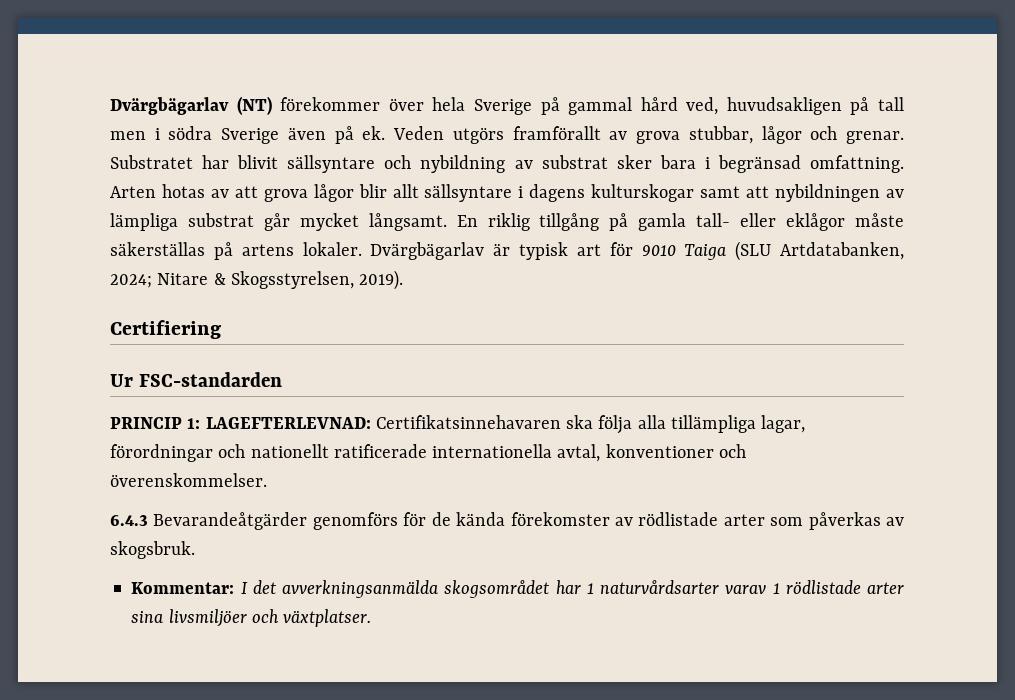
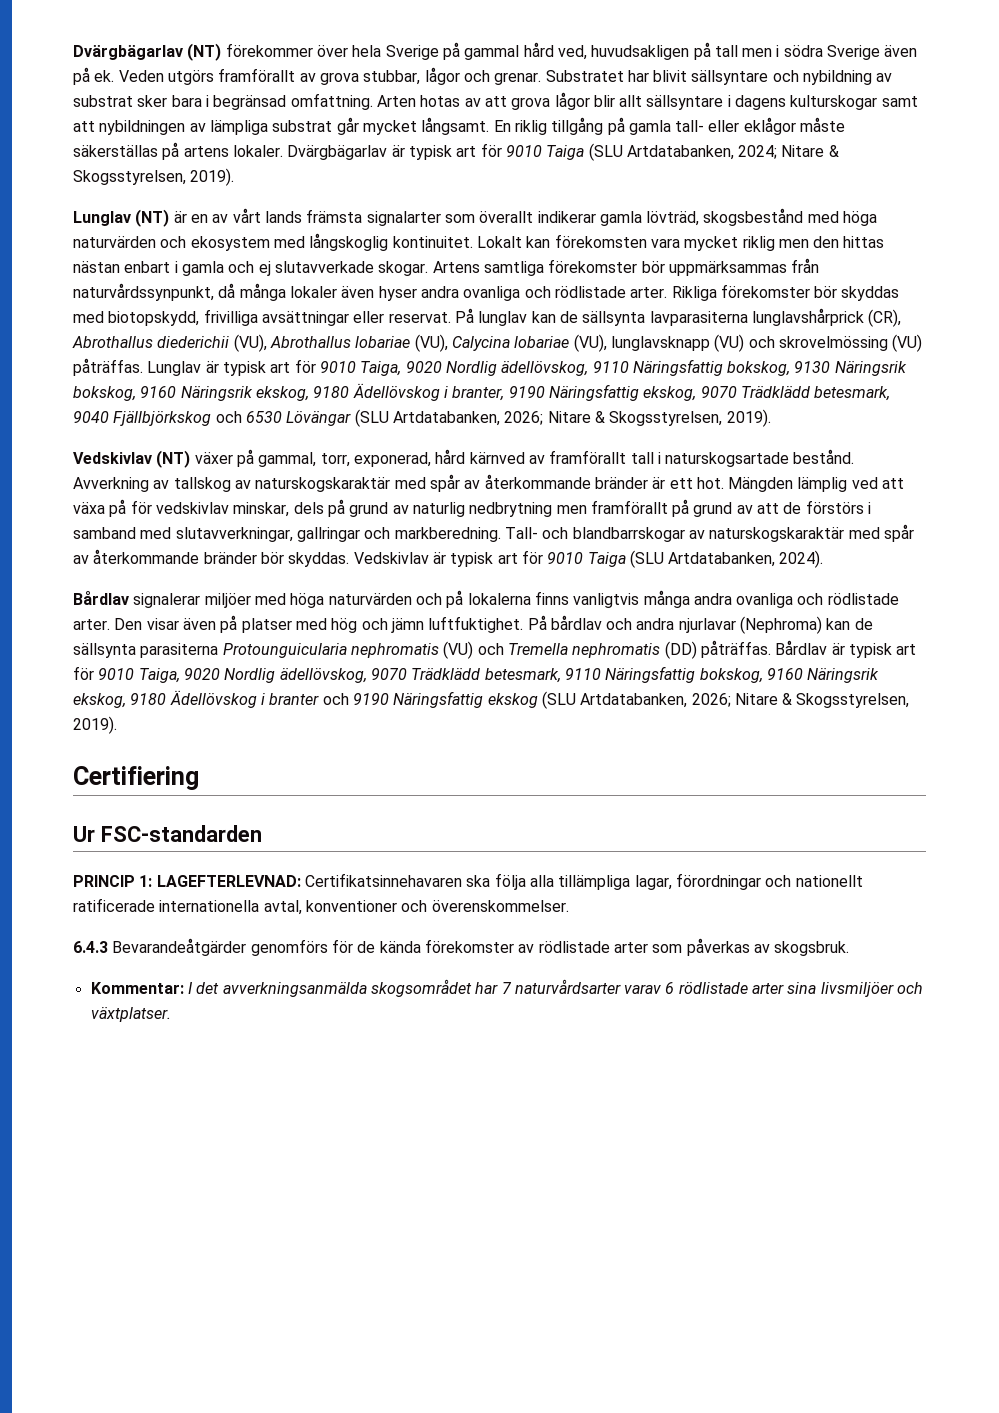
(404, 280) none -> [73,208,878,227] [73,233,885,251] [73,258,820,276] [73,283,900,301] [73,308,902,327] [72,334,923,352] [73,358,907,376] [73,383,891,401] [73,409,771,427] [73,449,855,468] [73,474,905,492] [73,499,872,517] [73,524,914,542] [73,549,824,568] [73,590,899,608] [73,615,873,634] [73,640,917,659] [73,666,880,683] [73,690,910,709] [73,716,117,734] // Lunglav (NT) är en av vårt lands främsta signalarter som överallt indikerar gamla lövträd, skogsbestånd med höga naturvärden och ekosystem med långskoglig kontinuitet. Lokalt kan förekomsten vara mycket riklig men den hittas nästan enbart i gamla och ej slutavverkade skogar. Artens samtliga förekomster bör uppmärksammas från naturvårdssynpunkt, då många lokaler även hyser andra ovanliga och rödlistade arter. Rikliga förekomster bör skyddas med biotopskydd, frivilliga avsättningar eller reservat. På lunglav kan de sällsynta lavparasiterna lunglavshårprick (CR), Abrothallus diederichii (VU), Abrothallus lobariae (VU), Calycina lobariae (VU), lunglavsknapp (VU) och skrovelmössing (VU) påträffas. Lunglav är typisk art för 9010 Taiga, 9020 Nordlig ädellövskog, 9110 Näringsfattig bokskog, 9130 Näringsrik bokskog, 9160 Näringsrik ekskog, 9180 Ädellövskog i branter, 9190 Näringsfattig ekskog, 9070 Trädklädd betesmark, 9040 Fjällbjörkskog och 6530 Lövängar (SLU Artdatabanken, 2026; Nitare & Skogsstyrelsen, 2019). // Vedskivlav (NT) växer på gammal, torr, exponerad, hård kärnved av framförallt tall i naturskogsartade bestånd. Avverkning av tallskog av naturskogskaraktär med spår av återkommande bränder är ett hot. Mängden lämplig ved att växa på för vedskivlav minskar, dels på grund av naturlig nedbrytning men framförallt på grund av att de förstörs i samband med slutavverkningar, gallringar och markberedning. Tall- och blandbarrskogar av naturskogskaraktär med spår av återkommande bränder bör skyddas. Vedskivlav är typisk art för 9010 Taiga (SLU Artdatabanken, 2024). // Bårdlav signalerar miljöer med höga naturvärden och på lokalerna finns vanligtvis många andra ovanliga och rödlistade arter. Den visar även på platser med hög och jämn luftfuktighet. På bårdlav och andra njurlavar (Nephroma) kan de sällsynta parasiterna Protounguicularia nephromatis (VU) och Tremella nephromatis (DD) påträffas. Bårdlav är typisk art för 9010 Taiga, 9020 Nordlig ädellövskog, 9070 Trädklädd betesmark, 9110 Näringsfattig bokskog, 9160 Näringsrik ekskog, 9180 Ädellövskog i branter och 9190 Näringsfattig ekskog (SLU Artdatabanken, 2026; Nitare & Skogsstyrelsen, 2019).
[586,583,594,594] 1 -> [501,982,512,994] 7
[772,583,780,594] 1 -> [665,982,675,994] 6

